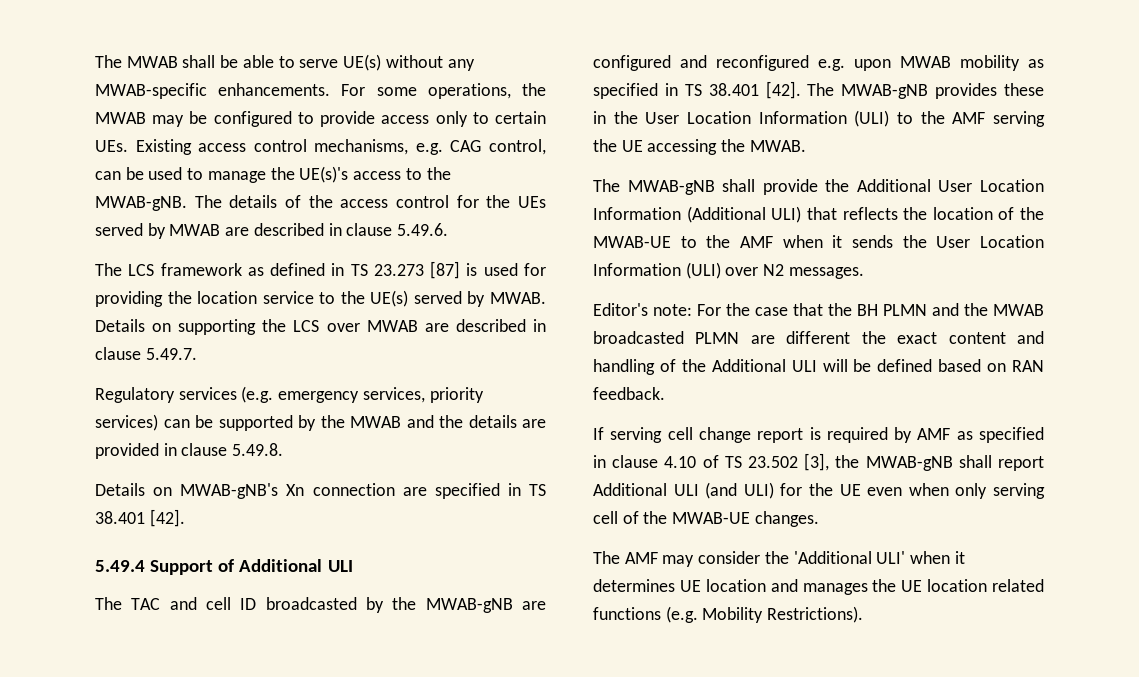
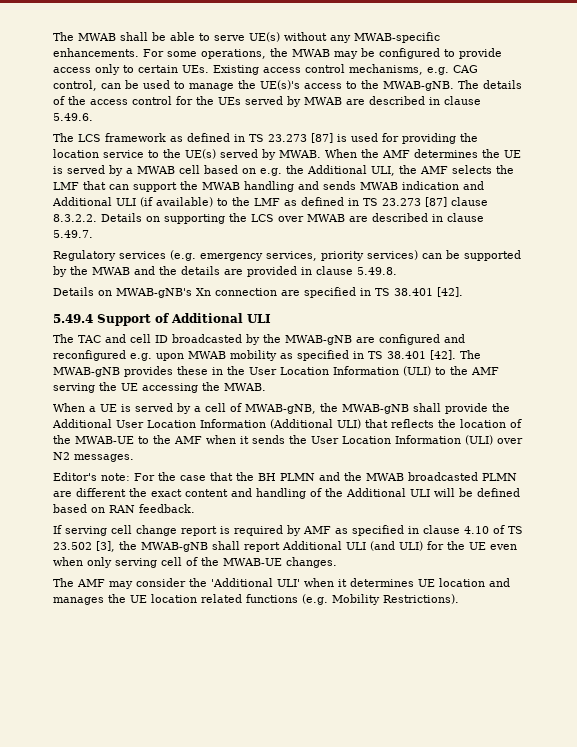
(546, 298) none -> [325,149,521,158] [53,165,514,176] [53,181,484,192] [52,197,488,207] [53,214,97,222] When the AMF determines the UE is served by a MWAB cell based on e.g. the Additional ULI, the AMF selects the LMF that can support the MWAB handling and sends MWAB indication and Additional ULI (if available) to the LMF as defined in TS 23.273 [87] clause 8.3.2.2.
[593,179,620,192] The -> [53,403,338,414] When a UE is served by a cell of MWAB-gNB, the

